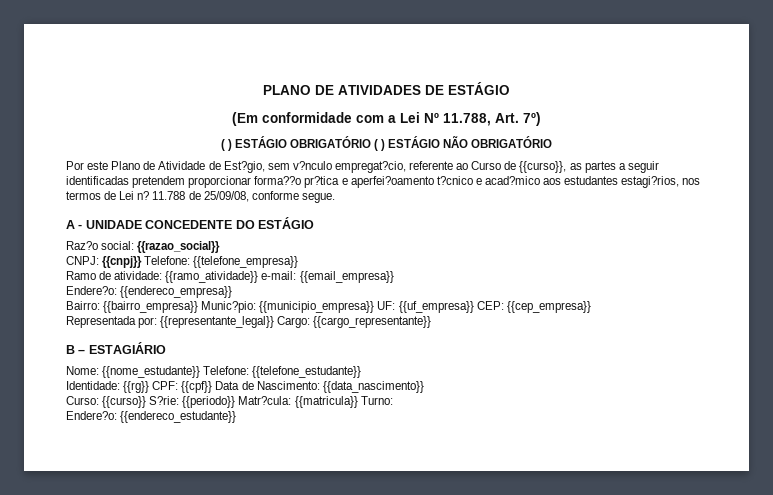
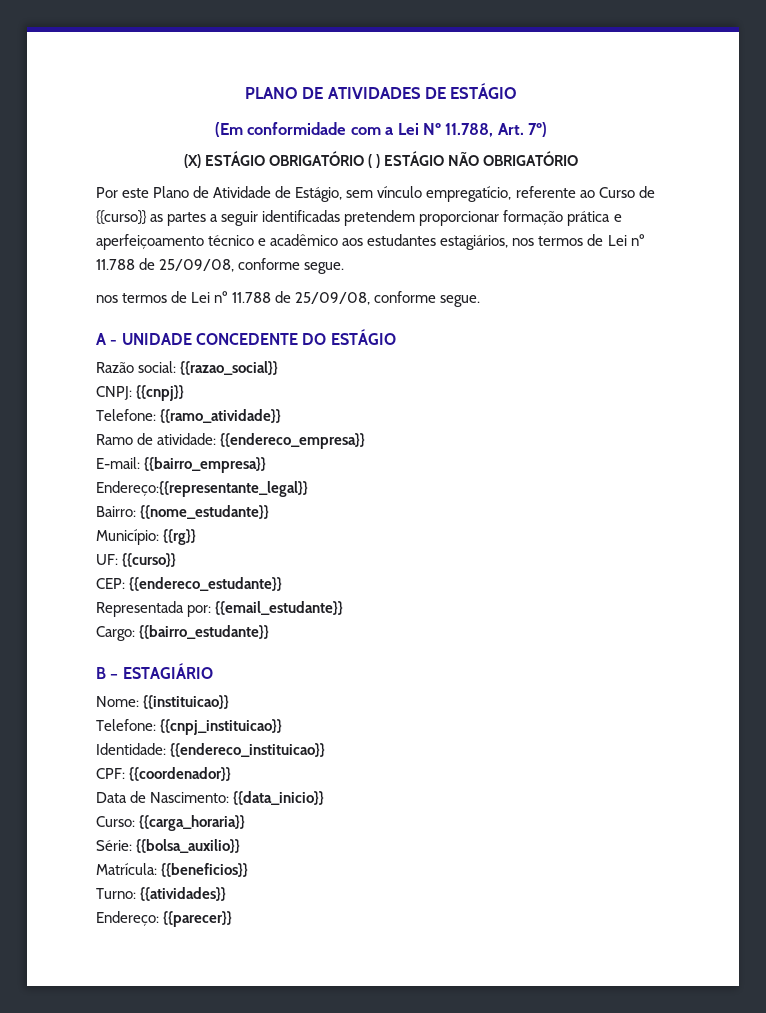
[220,139,232,151] ( ) -> [183,154,201,168] (X)
[223,161,406,173] Est?gio, sem v?nculo empregat?cio, -> [295,186,512,202] Estágio, sem vínculo empregatício,
[519,161,567,173] {{curso}}, -> [96,210,147,225] {{curso}}
[254,176,540,188] forma??o pr?tica e aperfei?oamento t?cnico e acad?mico -> [503,210,622,226] [96,234,339,250] formação prática e aperfeiçoamento técnico e acadêmico
[621,176,701,188] [66,191,150,200] estagi?rios, nos termos de Lei n? -> [440,234,645,250] [96,258,345,274] [96,291,229,303] estagiários, nos termos de Lei nº 11.788 de 25/09/08, conforme segue. // nos termos de Lei nº
[66,241,98,250] Raz?o -> [96,362,134,373] Razão
[144,256,299,268] Telefone: {{telefone_empresa}} -> [96,409,282,423] // Telefone: {{ramo_atividade}}
[165,271,394,283] [66,286,233,298] [66,301,591,313] {{ramo_atividade}} e-mail: {{email_empresa}} // Endere?o: {{endereco_empresa}} // Bairro: {{bairro_empresa}} Munic?pio: {{municipio_empresa}} UF: {{uf_empresa}} CEP: {{cep_empresa}} -> [220,433,366,449] [96,457,267,473] [96,481,308,497] [96,505,270,519] [96,529,197,545] [96,553,177,567] [96,577,283,591] {{endereco_empresa}} // E-mail: {{bairro_empresa}} // Endereço:{{representante_legal}} // Bairro: {{nome_estudante}} // Município: {{rg}} // UF: {{curso}} // CEP: {{endereco_estudante}}
[160,316,432,328] {{representante_legal}} Cargo: {{cargo_representante}} -> [215,601,344,615] [96,625,270,641] {{email_estudante}} // Cargo: {{bairro_estudante}}
[102,366,362,378] [66,381,213,393] {{nome_estudante}} Telefone: {{telefone_estudante}} // Identidade: {{rg}} CPF: {{cpf}} -> [143,695,230,709] [96,719,283,735] [96,743,326,757] [96,767,232,781] {{instituicao}} // Telefone: {{cnpj_instituicao}} // Identidade: {{endereco_instituicao}} // CPF: {{coordenador}} //
[322,381,424,393] {{data_nascimento}} -> [233,791,325,805] {{data_inicio}}
[102,396,393,408] [66,411,237,423] {{curso}} S?rie: {{periodo}} Matr?cula: {{matricula}} Turno: // Endere?o: {{endereco_estudante}} -> [139,815,246,831] [96,839,241,853] [96,863,249,877] [96,887,227,901] [96,911,233,927] {{carga_horaria}} // Série: {{bolsa_auxilio}} // Matrícula: {{beneficios}} // Turno: {{atividades}} // Endereço: {{parecer}}

